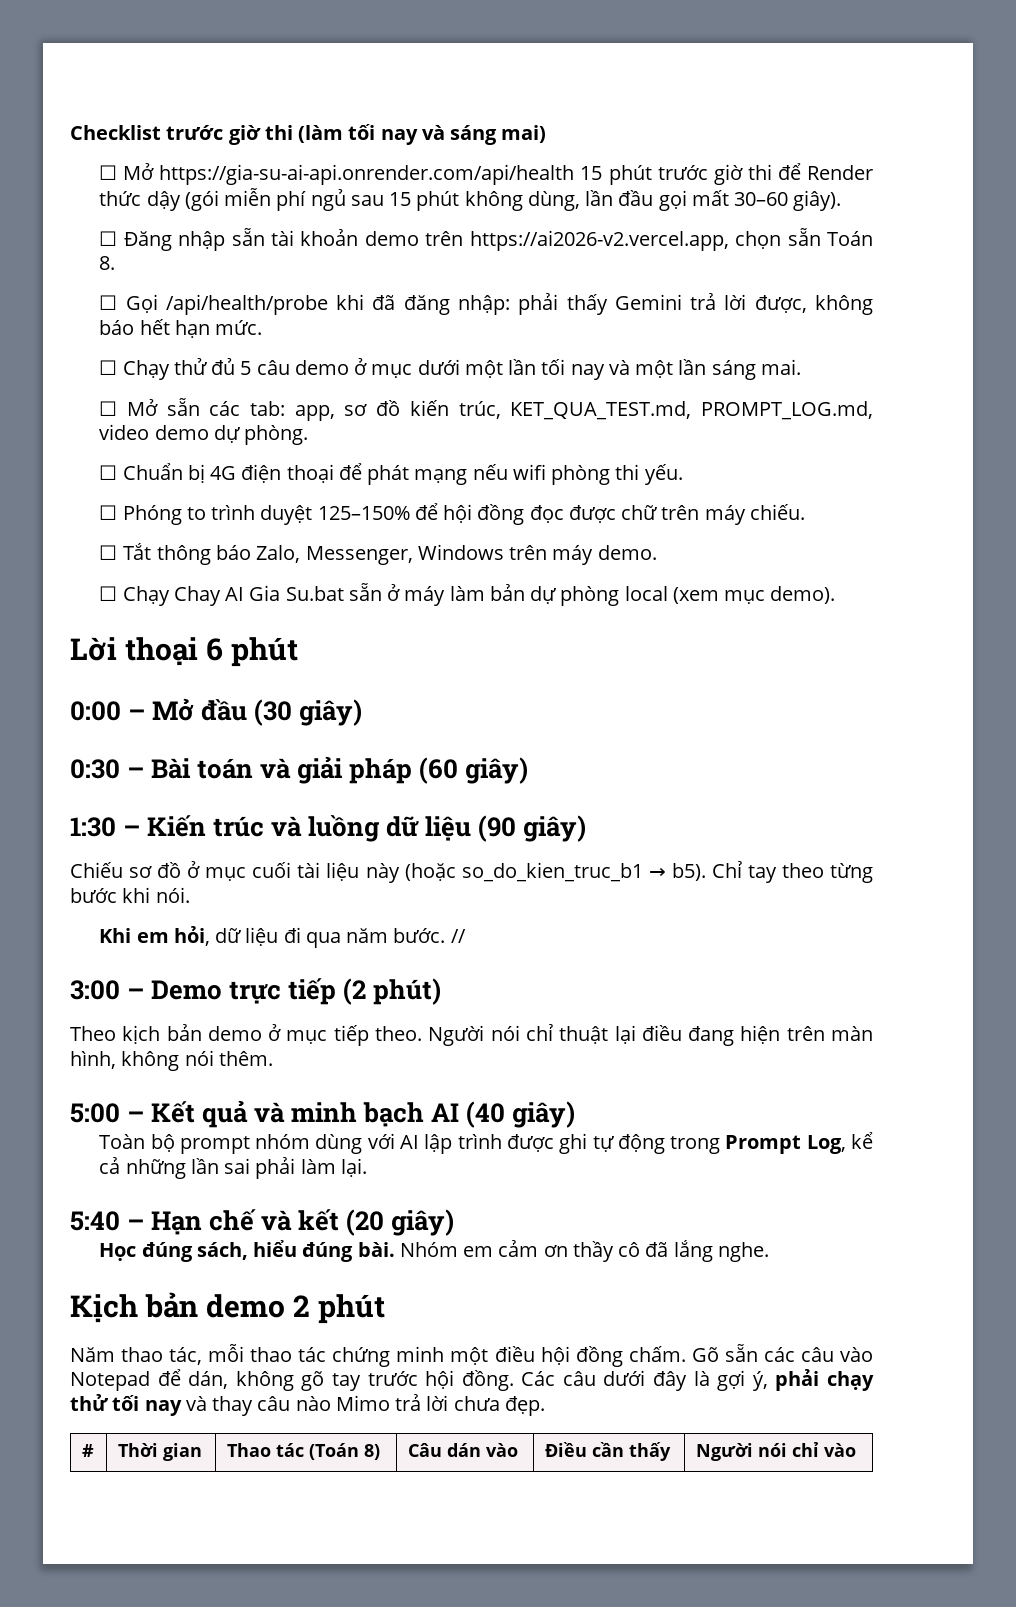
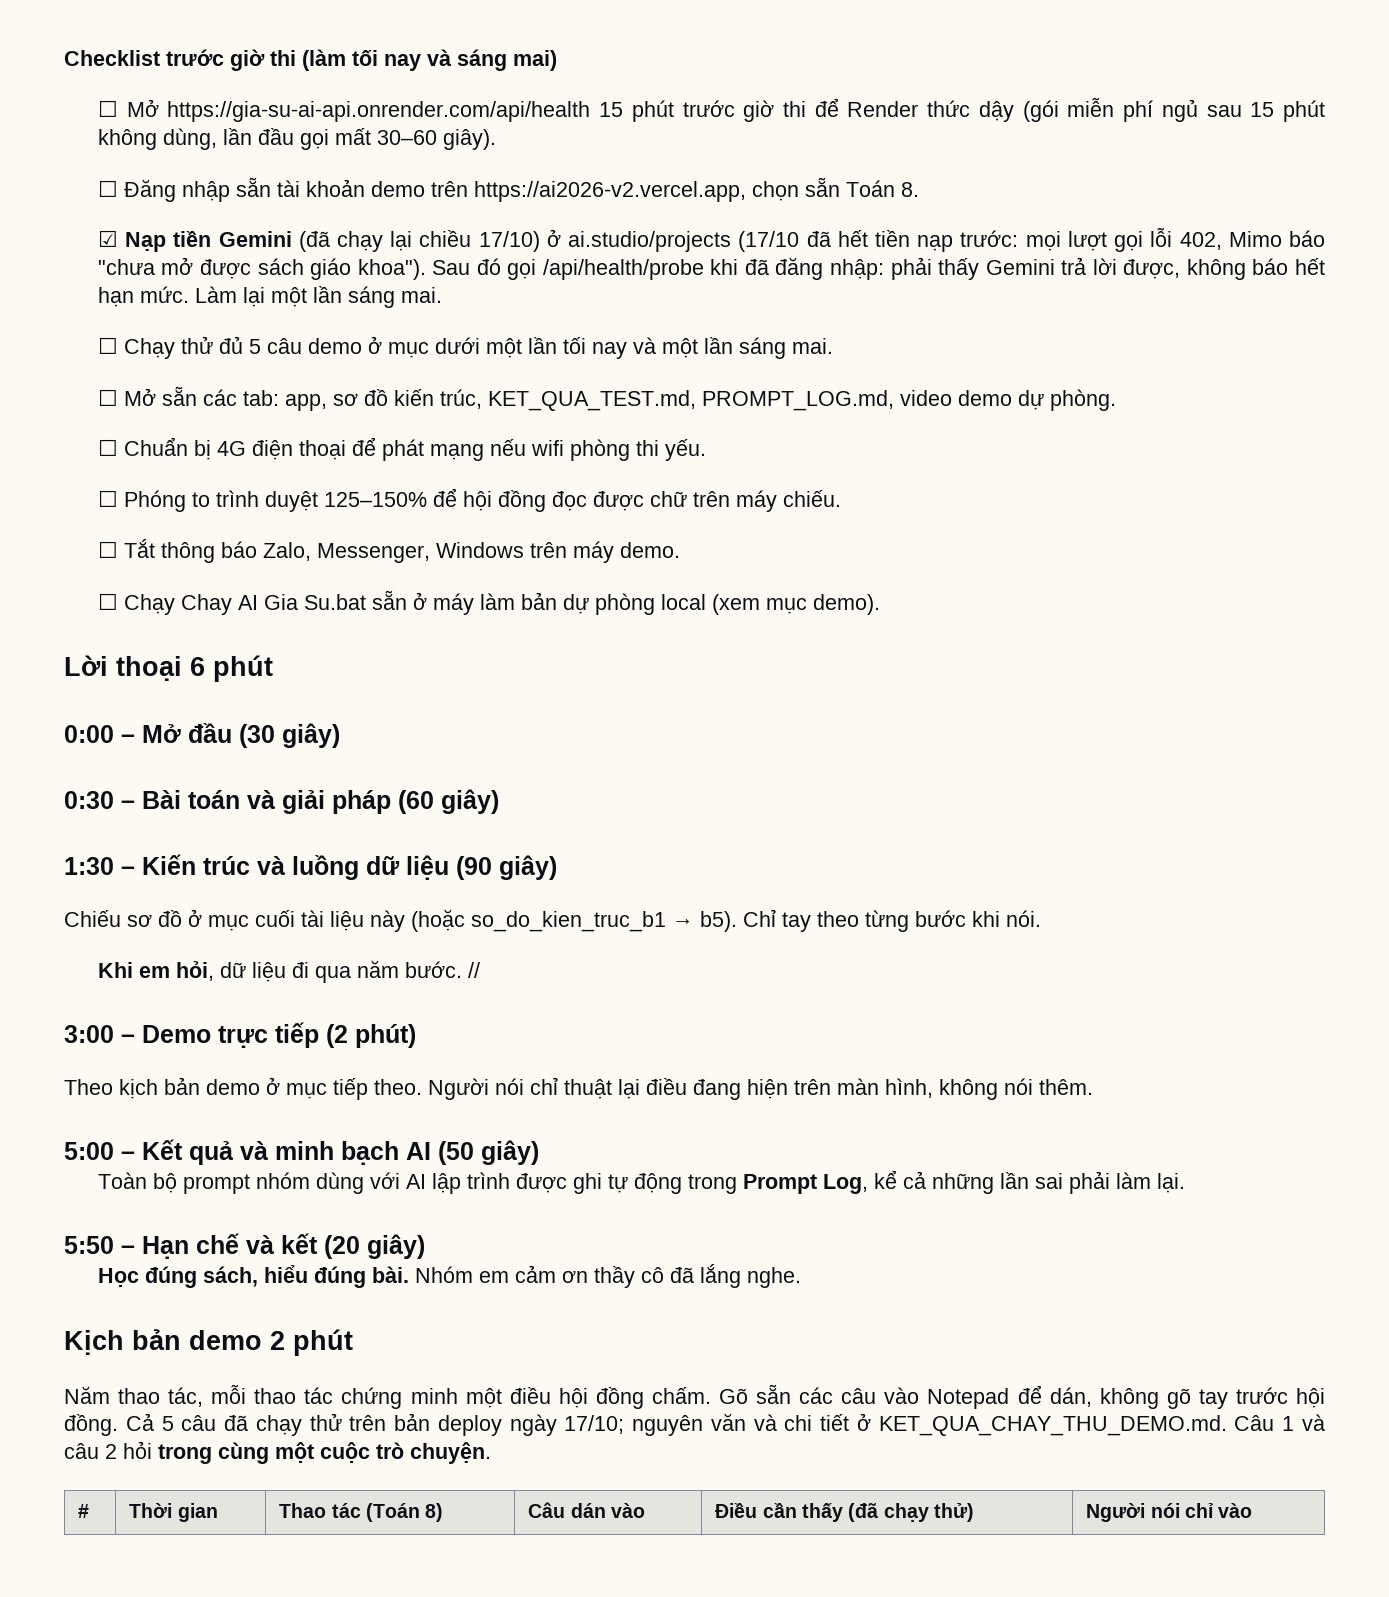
[99,294,158,313] ☐ Gọi -> [97,228,1326,252] [97,257,537,280] ☑ Nạp tiền Gemini (đã chạy lại chiều 17/10) ở ai.studio/projects (17/10 đã hết tiền nạp trước: mọi lượt gọi lỗi 402, Mimo báo "chưa mở được sách giáo khoa"). Sau đó gọi
(263, 327) none -> [194,286,442,308] Làm lại một lần sáng mai.
[466,1101,506,1128] (40 -> [438,1141,474,1165] (50
[70,1211,120,1231] 5:40 -> [64,1236,114,1254] 5:50
[521,1369,875,1391] [70,1394,545,1416] Các câu dưới đây là gợi ý, phải chạy thử tối nay và thay câu nào Mimo trả lời chưa đẹp. -> [125,1413,1326,1436] [64,1441,491,1464] Cả 5 câu đã chạy thử trên bản deploy ngày 17/10; nguyên văn và chi tiết ở KET_QUA_CHAY_THU_DEMO.md. Câu 1 và câu 2 hỏi trong cùng một cuộc trò chuyện.
(671, 1451) none -> [848,1503,974,1522] (đã chạy thử)

